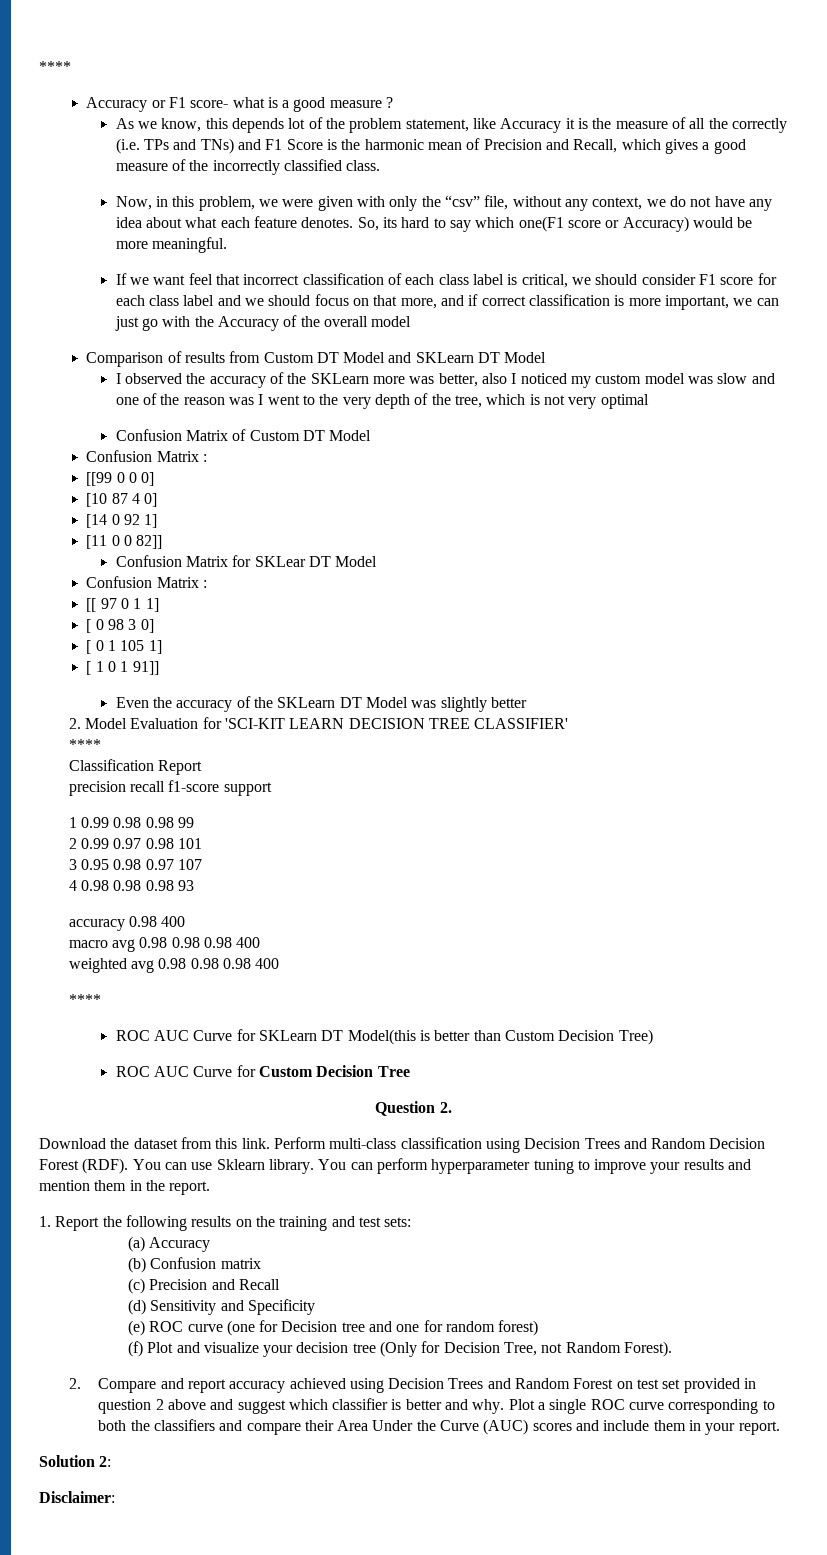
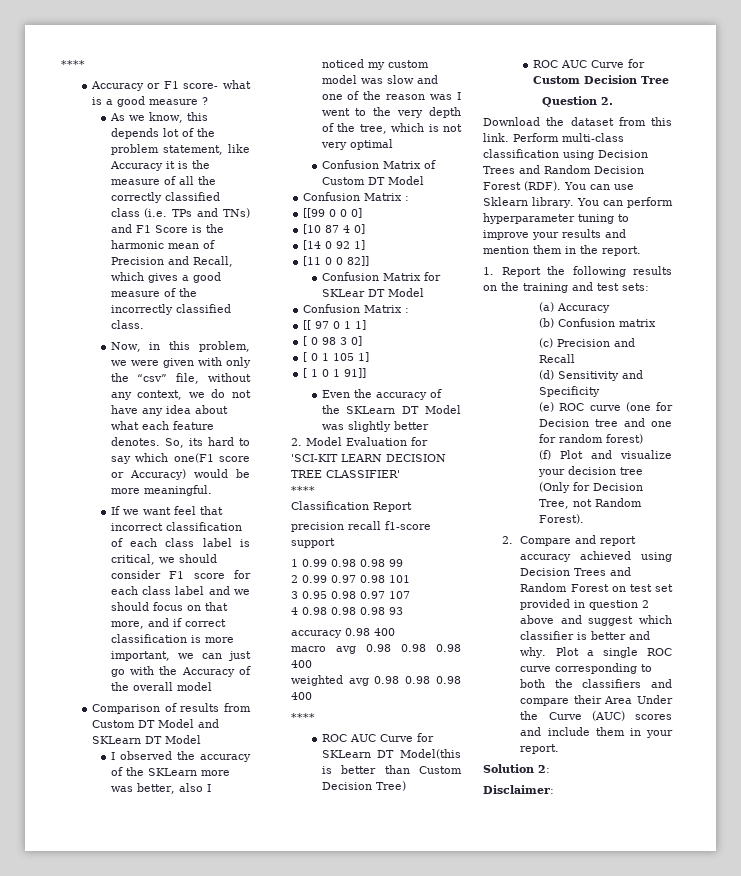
(787, 125) none -> [164,192,220,201] [110,208,140,217] classified class

